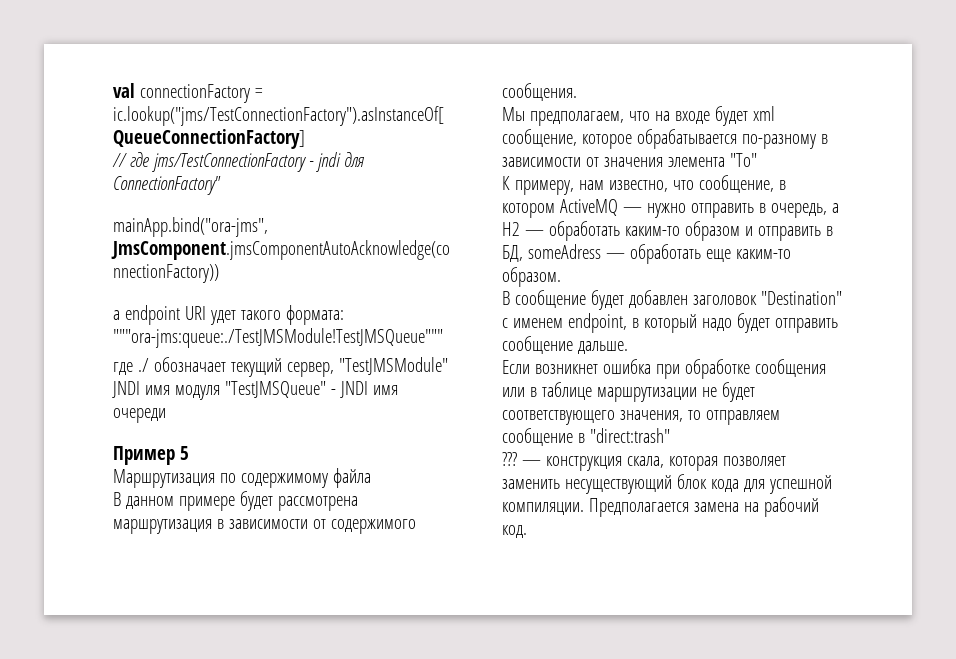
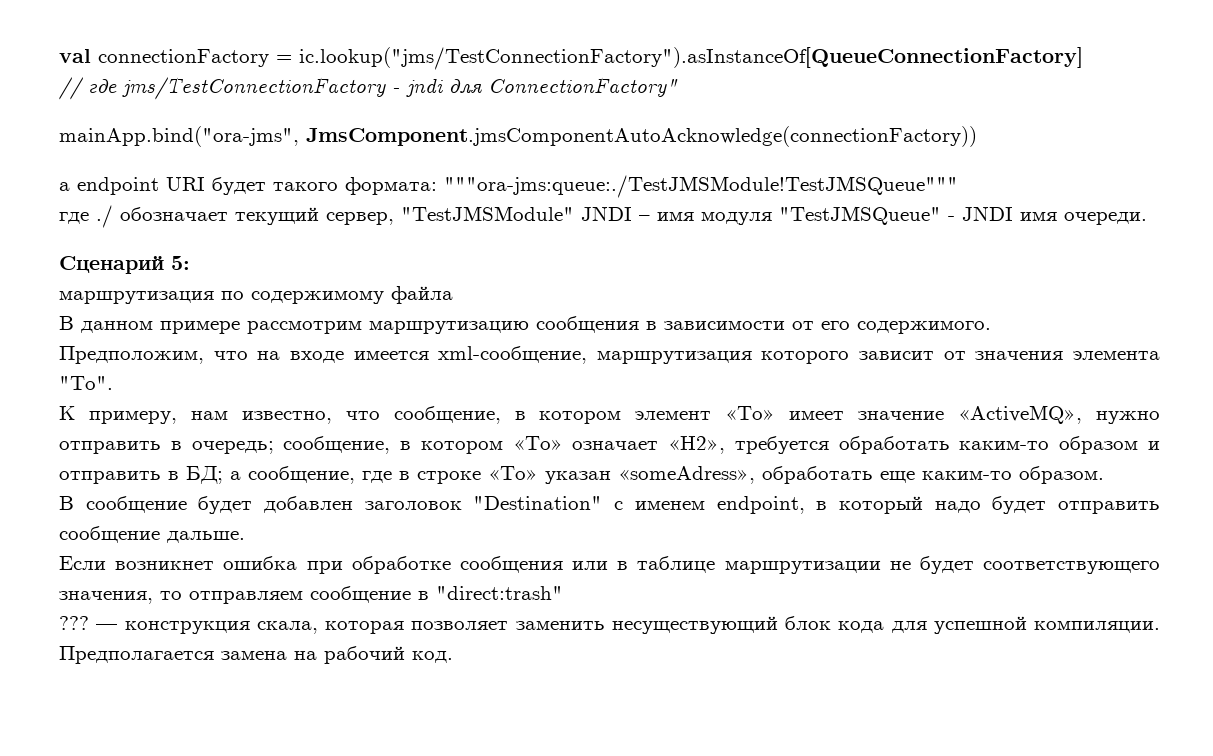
[209,310,236,325] удет -> [212,177,266,195] будет
(140, 389) none -> [639,215,650,221] –
[113,408,166,423] [113,446,189,465] [113,469,215,488] очереди // Пример 5 // Маршрутизация -> [1064,212,1147,225] [59,256,190,274] [59,291,214,304] очереди. // Сценарий 5: // маршрутизация
[239,491,358,511] [113,519,416,534] [502,83,577,101] [502,106,775,126] [502,129,828,149] [502,157,581,167] будет рассмотрена маршрутизация в зависимости от содержимого сообщения. // Мы предполагаем, что на входе будет xml сообщение, которое обрабатывается по-разному в зависимости -> [247,316,991,334] [59,346,935,364] рассмотрим маршрутизацию сообщения в зависимости от его содержимого. // Предположим, что на входе имеется xml-сообщение, маршрутизация которого зависит
[729,153,757,167] "То" -> [59,376,113,390] "То".
[559,199,839,218] [502,222,544,236] ActiveMQ — нужно отправить в очередь, а H2 — -> [635,405,1160,424] [59,436,829,454] элемент «То» имеет значение «ActiveMQ», нужно отправить в очередь; сообщение, в котором «То» означает «H2», требуется
[502,244,625,262] БД, someAdress — -> [186,466,755,484] БД; а сообщение, где в строке «То» указан «someAdress»,

